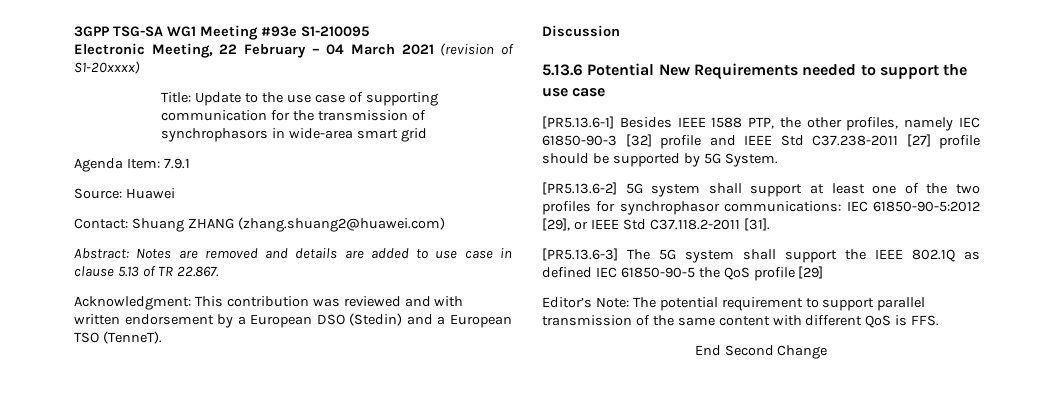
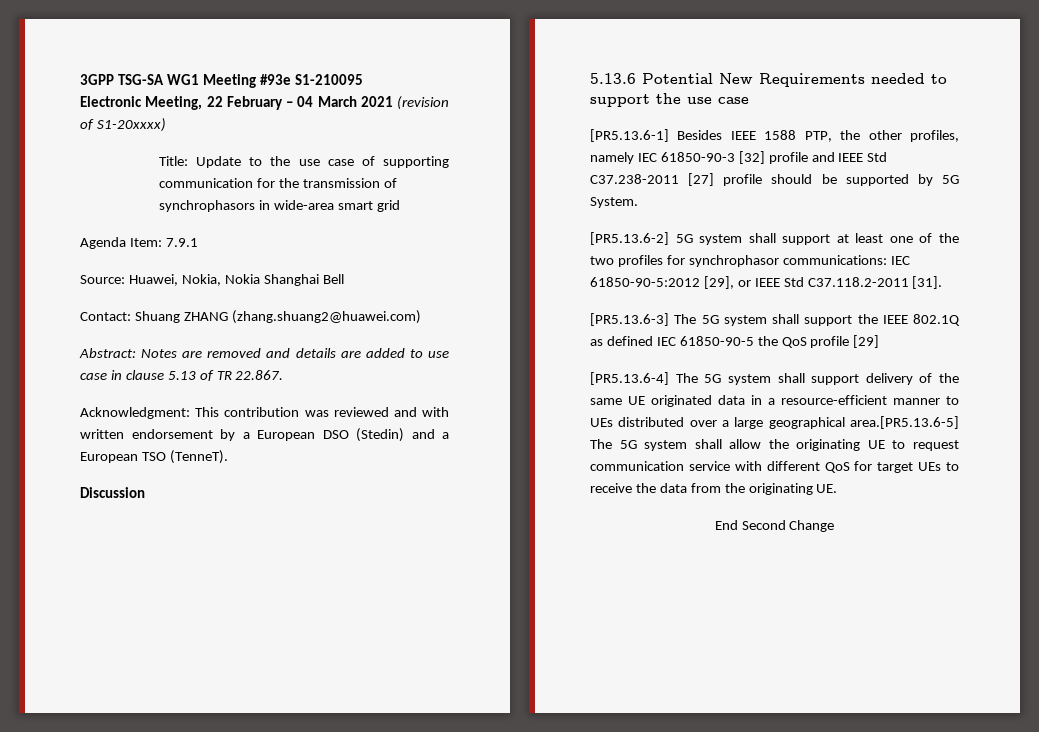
[125,188,175,199] Huawei -> [128,274,344,286] Huawei, Nokia, Nokia Shanghai Bell
[542,297,926,311] [542,315,940,328] Editor’s Note: The potential requirement to support parallel transmission of the same content with different QoS is FFS. -> [590,372,959,385] [590,395,959,407] [590,416,959,429] [590,439,959,451] [590,461,959,473] [590,483,838,495] [PR5.13.6-4] The 5G system shall support delivery of the same UE originated data in a resource-efficient manner to UEs distributed over a large geographical area.[PR5.13.6-5] The 5G system shall allow the originating UE to request communication service with different QoS for target UEs to receive the data from the originating UE.

